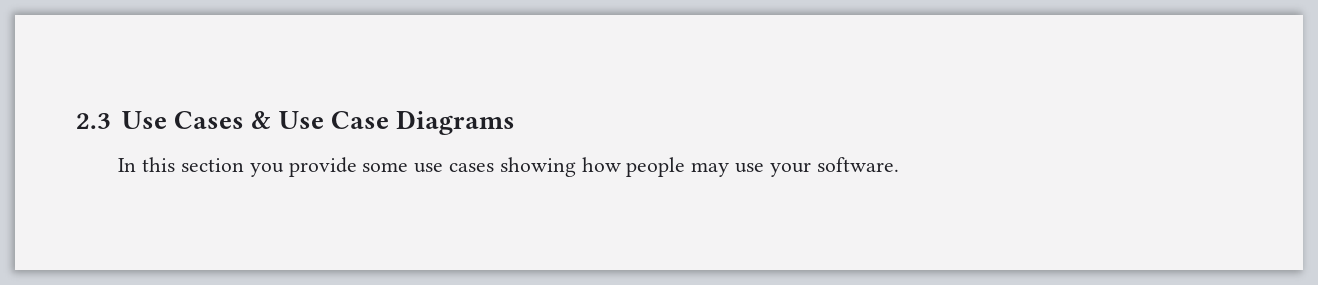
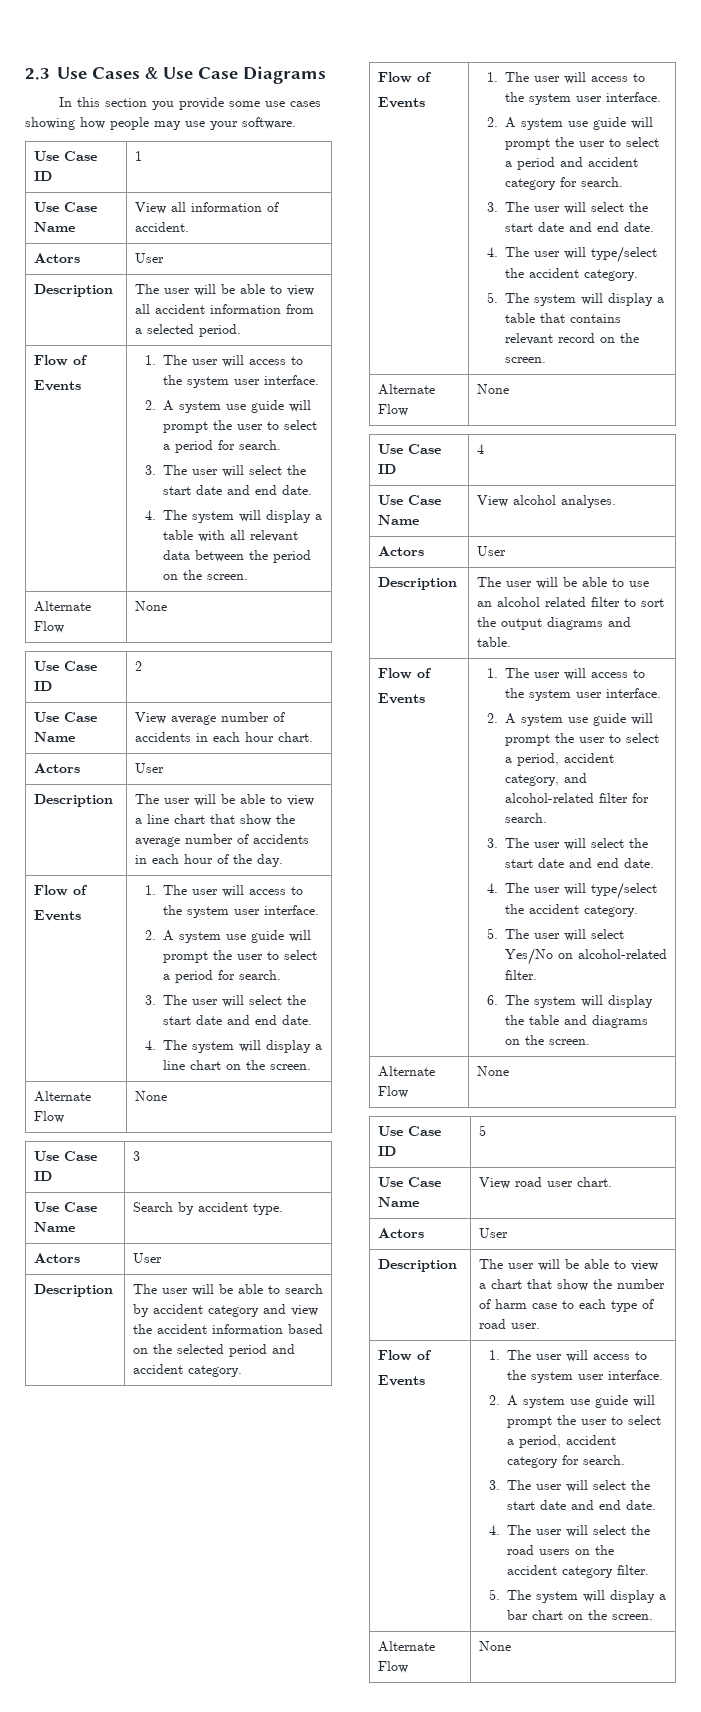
(899, 164) none -> [33,151,97,161] [33,171,52,181] [134,151,142,161] [33,202,97,212] [33,222,75,232] [134,202,279,214] [134,222,189,232] [33,253,80,263] [134,253,164,263] [33,284,113,297] [134,284,314,296] [134,304,314,314] [134,324,241,337] [33,355,88,366] [33,380,81,391] [144,355,303,367] [162,375,319,388] [144,400,311,413] [162,420,317,433] [162,440,281,453] [144,465,306,477] [162,485,312,495] [144,510,322,523] [162,530,298,542] [162,550,311,563] [162,570,248,580] [33,601,91,612] [33,621,64,633] [134,601,167,611] [33,661,97,671] [33,681,52,691] [134,661,142,671] [33,712,97,722] [33,732,75,742] [134,712,285,725] [134,732,313,742] [33,763,80,773] [134,763,164,773] [33,794,113,807] [134,794,314,806] [134,814,295,826] [134,834,309,847] [134,854,283,867] [33,885,88,896] [33,910,81,921] [144,885,303,897] [162,905,319,918] [144,930,311,943] [162,950,317,963] [162,970,281,983] [144,995,306,1007] [162,1015,312,1025] [144,1040,322,1053] [162,1060,311,1070] [33,1091,91,1102] [33,1111,64,1123] [134,1091,167,1101] [33,1151,97,1161] [33,1171,52,1181] [132,1151,140,1161] [33,1202,97,1212] [33,1222,75,1232] [132,1202,283,1215] [33,1253,80,1263] [132,1253,162,1263] [33,1284,113,1297] [132,1284,323,1296] [132,1304,318,1317] [132,1324,323,1334] [132,1344,295,1357] [132,1364,242,1377] [377,72,432,83] [377,97,425,108] [486,72,645,84] [504,92,661,105] [486,117,653,130] [504,137,659,150] [504,157,638,170] [504,177,623,190] [486,202,648,214] [504,222,654,232] [486,246,657,263] [504,268,638,281] [486,292,664,306] [504,313,621,323] [504,333,639,345] [504,357,546,363] [377,384,435,395] [377,404,408,416] [476,384,509,394] [377,444,441,454] [377,464,396,474] [476,444,484,454] [377,495,441,505] [377,515,419,525] [476,495,616,508] [377,546,424,556] [476,546,506,556] [377,577,457,590] [476,577,649,589] [476,597,664,607] [476,617,631,630] [476,637,511,647] [377,668,432,679] [377,693,425,704] [486,668,645,680] [504,688,661,701] [486,713,653,726] [504,733,659,746] [504,753,614,766] [504,773,587,786] [504,793,649,803] [504,813,547,823] [486,838,648,850] [504,858,654,868] [486,882,657,899] [504,904,638,917] [486,928,624,941] [504,948,667,965] [504,970,537,980] [486,995,653,1008] [504,1015,648,1028] [504,1035,590,1045] [377,1066,435,1077] [377,1086,408,1098] [476,1066,509,1076] [377,1126,441,1136] [377,1146,396,1156] [478,1125,486,1136] [377,1177,441,1187] [377,1197,419,1207] [478,1177,612,1189] [377,1228,424,1238] [478,1228,508,1238] [377,1259,457,1272] [478,1259,658,1271] [478,1279,665,1291] [478,1299,654,1312] [478,1319,540,1329] [377,1350,432,1361] [377,1375,425,1386] [488,1350,647,1362] [506,1370,663,1383] [488,1395,655,1408] [506,1415,661,1428] [506,1435,616,1448] [506,1455,625,1468] [488,1480,650,1492] [506,1500,656,1510] [488,1525,650,1537] [506,1545,614,1555] [506,1565,649,1578] [488,1589,666,1603] [506,1610,653,1620] [377,1641,435,1652] [377,1661,408,1673] [478,1641,511,1651] // Use Case ID | 1 // Use Case Name | View all information of accident. // Actors | User // Description | The user will be able to view all accident information from a selected period. // Flow of // Events | 1. The user will access to the system user interface. // 2. A system use guide will prompt the user to select a period for search. // 3. The user will select the start date and end date. // 4. The system will display a table with all relevant data between the period on the screen. // Alternate Flow | None // Use Case ID | 2 // Use Case Name | View average number of accidents in each hour chart. // Actors | User // Description | The user will be able to view a line chart that show the average number of accidents in each hour of the day. // Flow of // Events | 1. The user will access to the system user interface. // 2. A system use guide will prompt the user to select a period for search. // 3. The user will select the start date and end date. // 4. The system will display a line chart on the screen. // Alternate Flow | None // Use Case ID | 3 // Use Case Name | Search by accident type. // Actors | User // Description | The user will be able to search by accident category and view the accident information based on the selected period and accident category. // Flow of // Events | 1. The user will access to the system user interface. // 2. A system use guide will prompt the user to select a period and accident category for search. // 3. The user will select the start date and end date. // 4. The user will type/select the accident category. // 5. The system will display a table that contains relevant record on the screen. // Alternate Flow | None // Use Case ID | 4 // Use Case Name | View alcohol analyses. // Actors | User // Description | The user will be able to use an alcohol related filter to sort the output diagrams and table. // Flow of // Events | 1. The user will access to the system user interface. // 2. A system use guide will prompt the user to select a period, accident category, and alcohol-related filter for search. // 3. The user will select the start date and end date. // 4. The user will type/select the accident category. // 5. The user will select Yes/No on alcohol-related filter. // 6. The system will display the table and diagrams on the screen. // Alternate Flow | None // Use Case ID | 5 // Use Case Name | View road user chart. // Actors | User // Description | The user will be able to view a chart that show the number of harm case to each type of road user. // Flow of // Events | 1. The user will access to the system user interface. // 2. A system use guide will prompt the user to select a period, accident category for search. // 3. The user will select the start date and end date. // 4. The user will select the road users on the accident category filter. // 5. The system will display a bar chart on the screen. // Alternate Flow | None

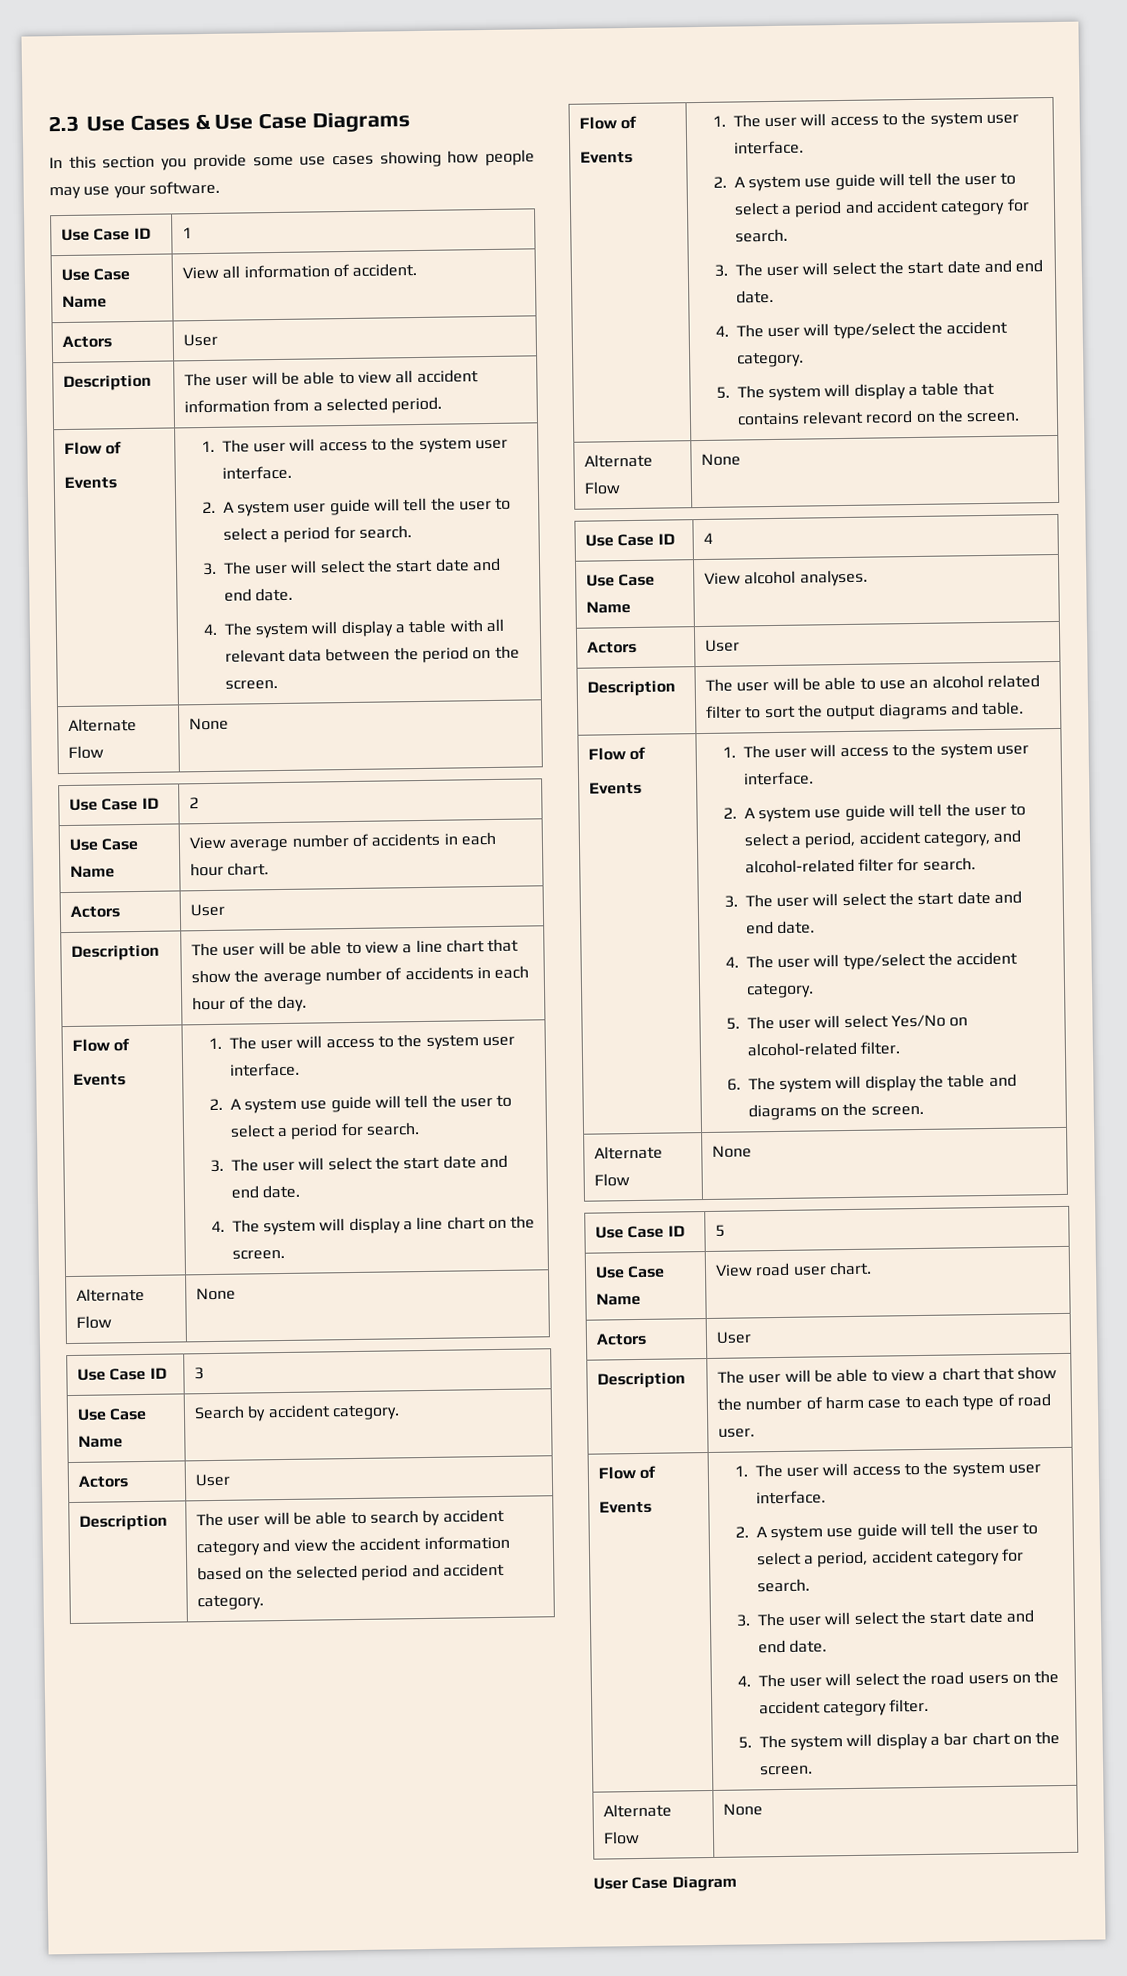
[225,400,311,413] [162,421,208,433] use guide will prompt -> [293,497,428,516] user guide will tell
[162,951,208,963] prompt -> [404,1094,429,1109] tell
[252,1203,283,1215] type. -> [331,1404,400,1421] category.
[504,138,550,150] prompt -> [908,172,933,187] tell
[504,734,550,746] prompt -> [918,803,943,817] tell
[506,1416,552,1428] prompt -> [930,1522,955,1536] tell
(511, 1646) none -> [593,1875,737,1892] // User Case Diagram

